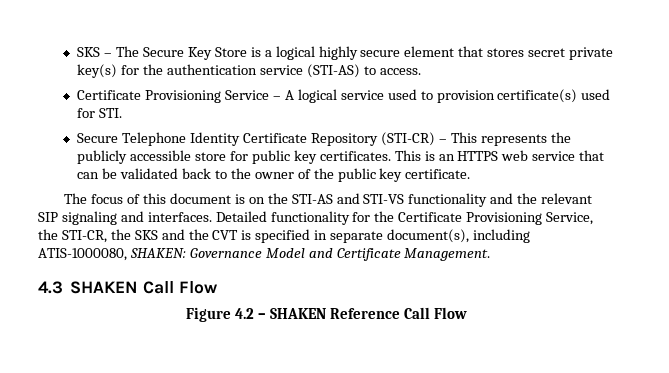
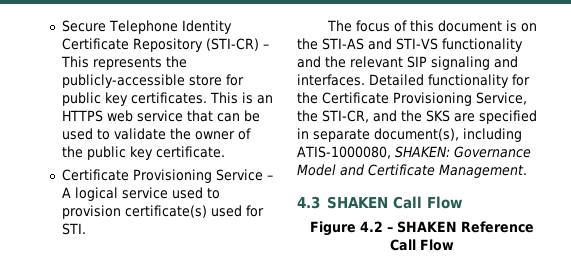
[77,46,614,60] [77,64,421,78] SKS – The Secure Key Store is a logical highly secure element that stores secret private key(s) for the authentication service (STI-AS) to access. -> [62,20,233,34] [62,38,270,52] [61,56,188,70] [62,74,245,88] [62,92,274,106] [62,110,261,122] [62,128,252,140] [62,146,226,160] Secure Telephone Identity Certificate Repository (STI-CR) – This represents the publicly-accessible store for public key certificates. This is an HTTPS web service that can be used to validate the owner of the public key certificate.
[77,132,571,146] [77,150,605,164] [77,168,471,182] // Secure Telephone Identity Certificate Repository (STI-CR) – This represents the publicly accessible store for public key certificates. This is an HTTPS web service that can be validated back to the owner of the public key certificate. -> (87, 229) none
(107, 236) none -> [373,110,397,122] and
[161,229,252,240] and the CVT is -> [454,113,475,122] are

